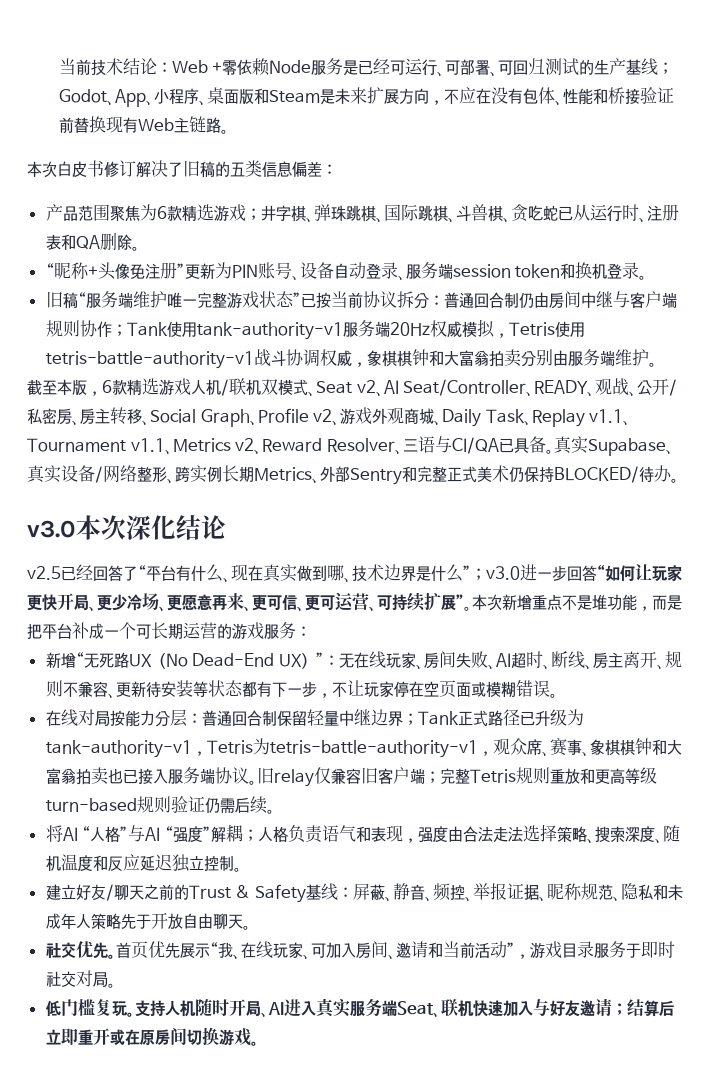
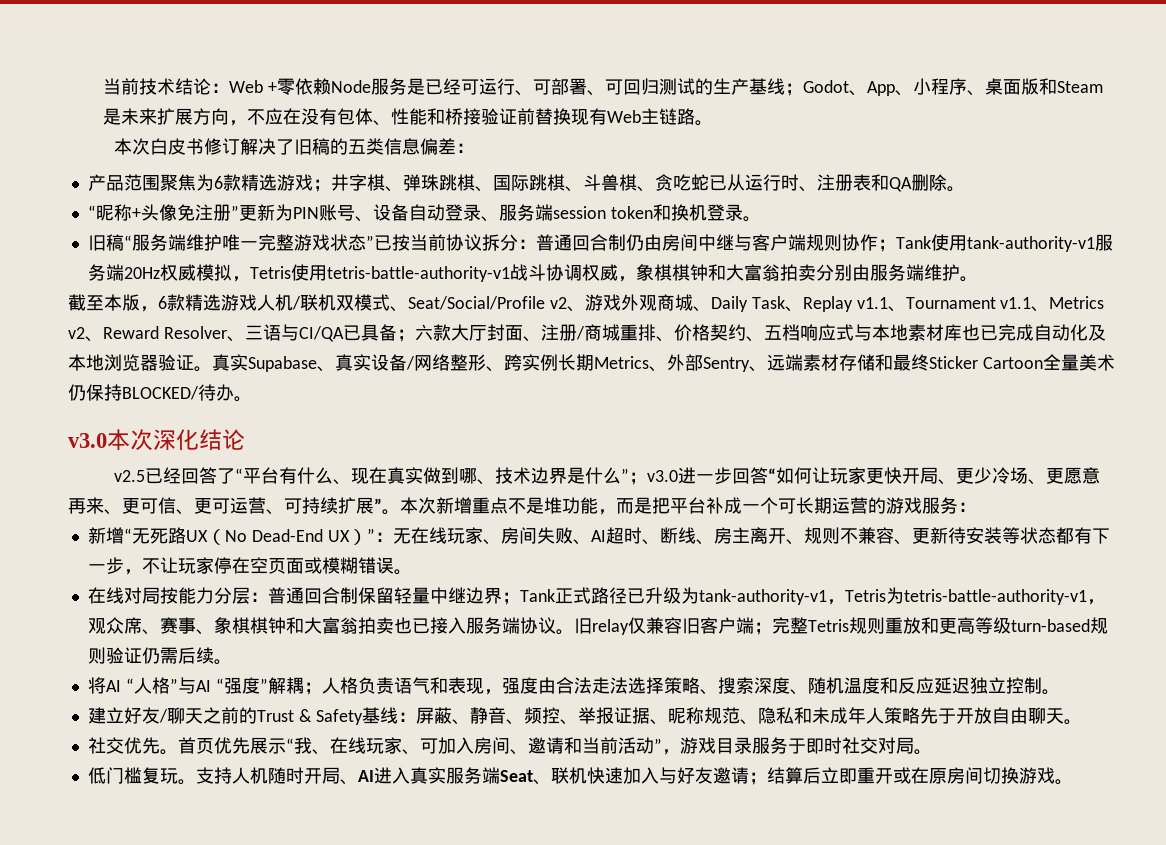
[316,378,678,397] [27,407,309,427] Seat v2、AI Seat/Controller、READY、观战、公开/私密房、房主转移、Social Graph、Profile -> [408,296,545,310] Seat/Social/Profile
(546, 444) none -> [396,324,1106,342] [68,354,194,371] ；六款大厅封面、注册/商城重排、价格契约、五档响应式与本地素材库也已完成自动化及本地浏览器验证
[402,466,477,483] 和完整正式 -> [749,354,1079,372] 、远端素材存储和最终Sticker Cartoon全量

